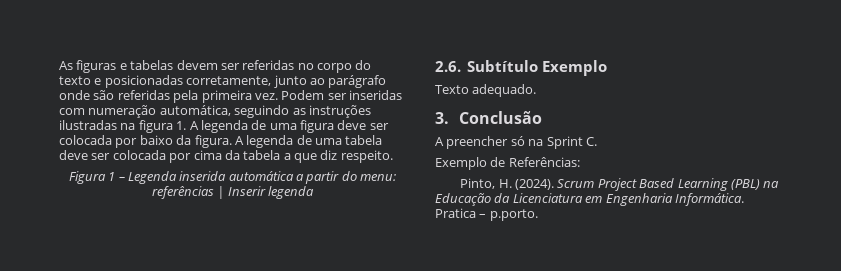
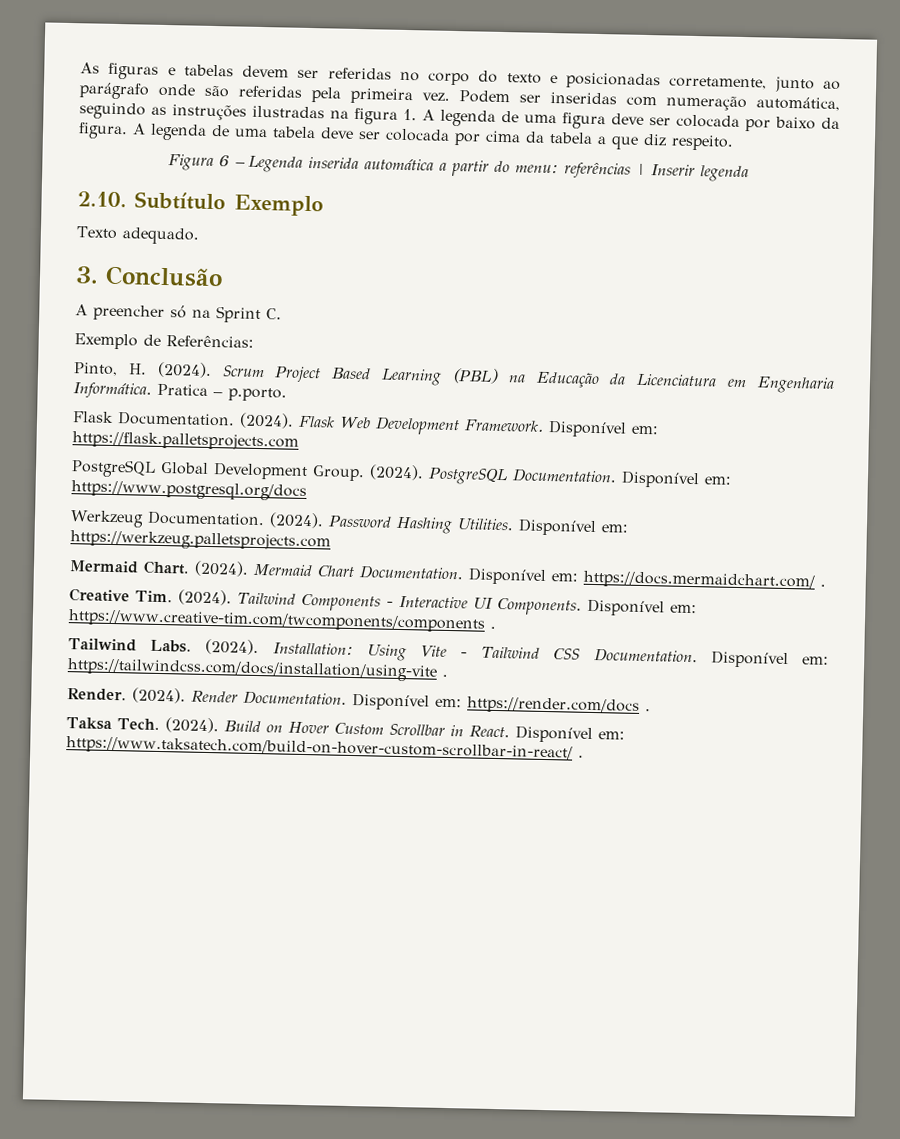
[108,172,116,181] 1 -> [219,155,230,167] 6
[435,61,461,72] 2.6. -> [77,191,127,208] 2.10.
(538, 215) none -> [72,411,659,438] [72,431,299,451] [71,459,731,489] [71,480,307,502] [70,510,628,537] [70,530,331,552] [69,560,826,591] [69,588,697,617] [68,609,496,633] [68,638,829,669] [67,658,448,682] [67,687,651,715] [66,717,625,743] [66,736,584,762] // Flask Documentation. (2024). Flask Web Development Framework. Disponível em: https://flask.palletsprojects.com // PostgreSQL Global Development Group. (2024). PostgreSQL Documentation. Disponível em: https://www.postgresql.org/docs // Werkzeug Documentation. (2024). Password Hashing Utilities. Disponível em: https://werkzeug.palletsprojects.com // Mermaid Chart. (2024). Mermaid Chart Documentation. Disponível em: https://docs.mermaidchart.com/ . // Creative Tim. (2024). Tailwind Components - Interactive UI Components. Disponível em: https://www.creative-tim.com/twcomponents/components . // Tailwind Labs. (2024). Installation: Using Vite - Tailwind CSS Documentation. Disponível em: https://tailwindcss.com/docs/installation/using-vite . // Render. (2024). Render Documentation. Disponível em: https://render.com/docs . // Taksa Tech. (2024). Build on Hover Custom Scrollbar in React. Disponível em: https://www.taksatech.com/build-on-hover-custom-scrollbar-in-react/ .

